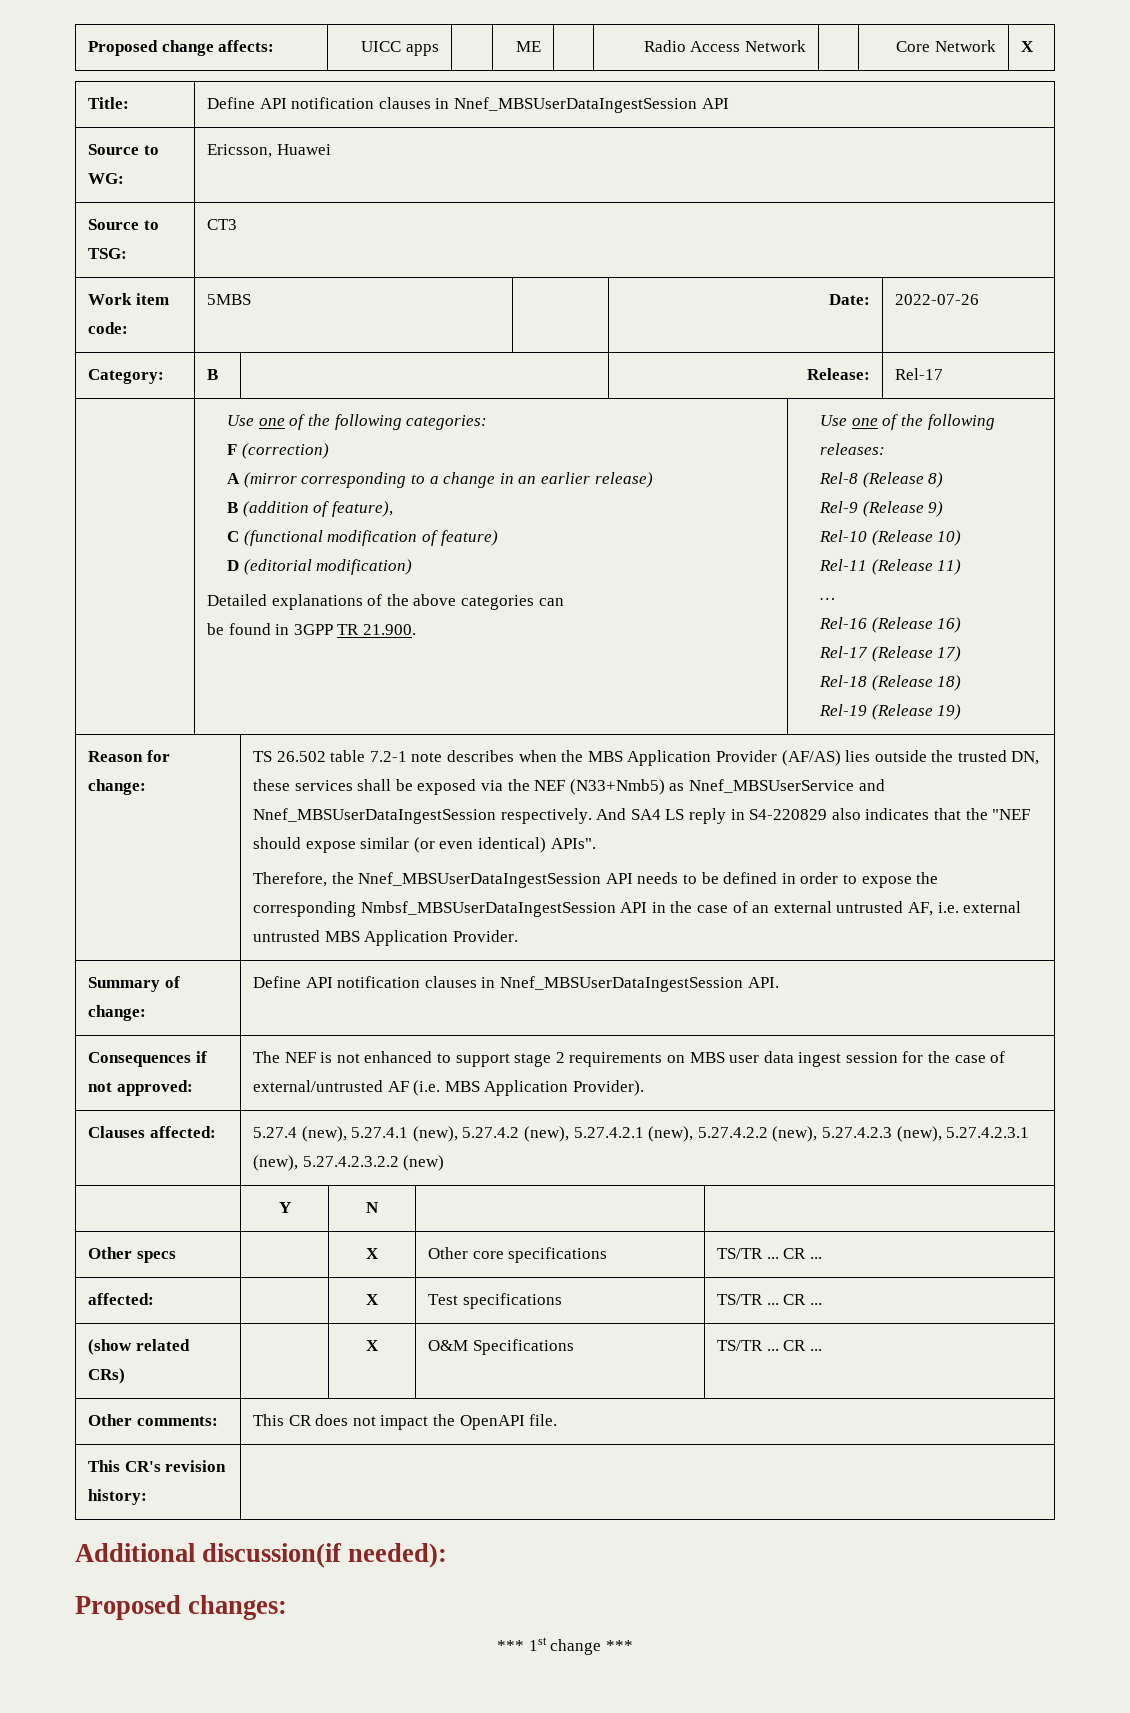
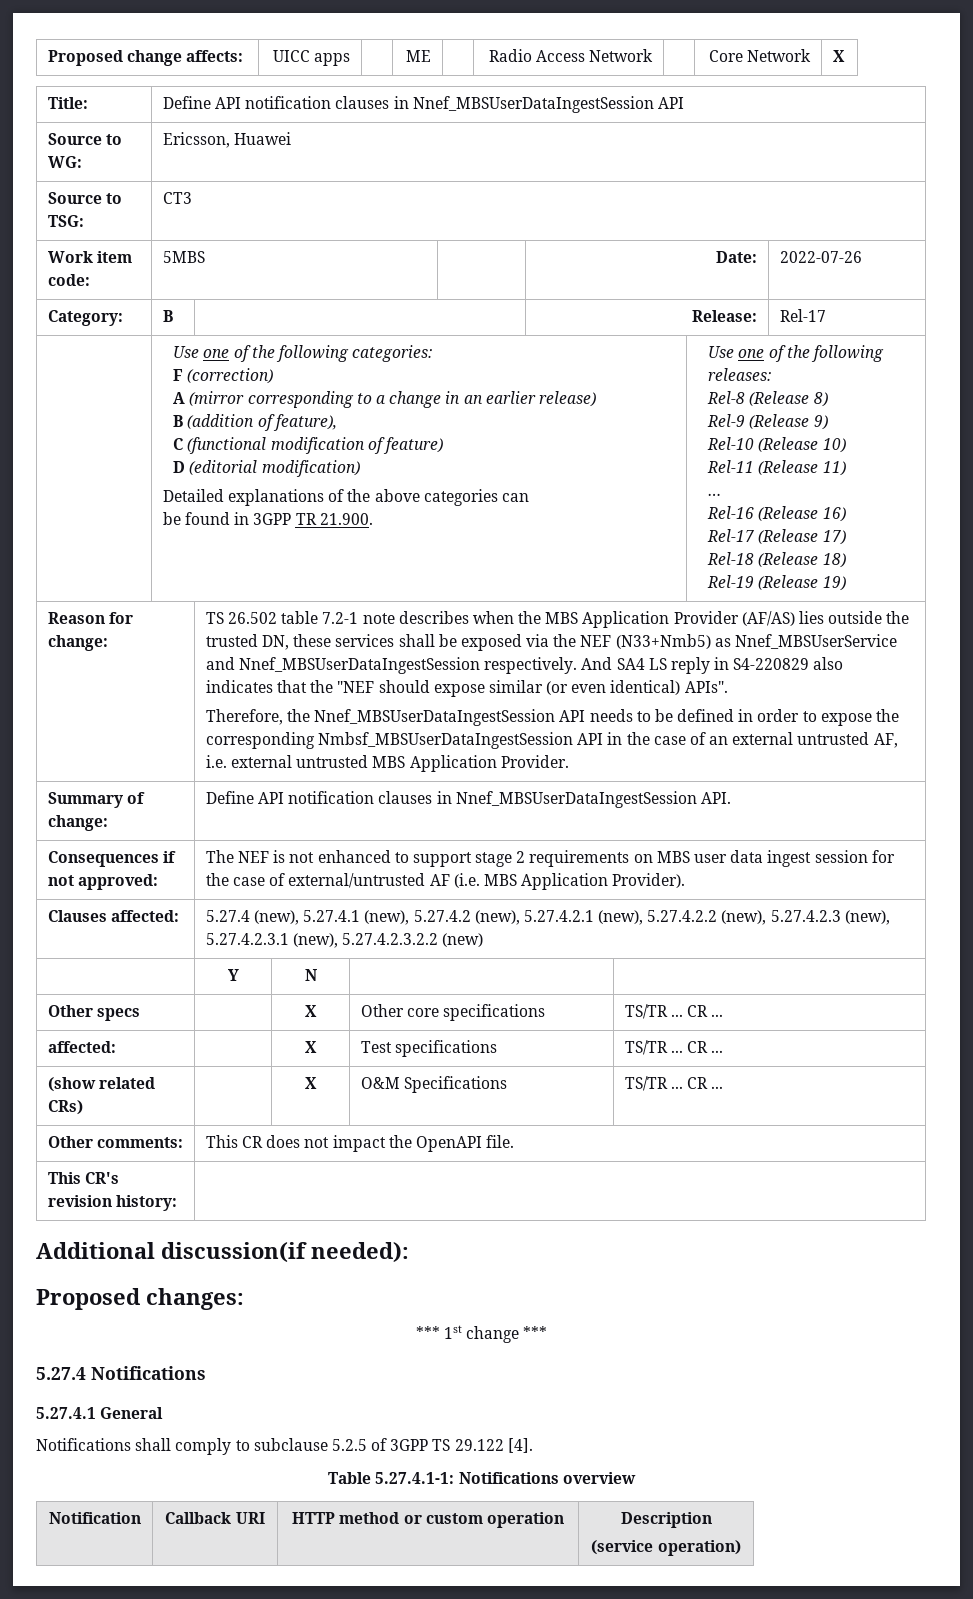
(633, 1645) none -> [36,1366,206,1380] [36,1407,164,1419] [36,1438,533,1455] [328,1472,636,1484] [48,1512,141,1524] [165,1512,265,1524] [292,1512,564,1528] [620,1512,712,1528] [591,1540,741,1556] // 5.27.4 Notifications // 5.27.4.1 General // Notifications shall comply to subclause 5.2.5 of 3GPP TS 29.122 [4]. // Table 5.27.4.1-1: Notifications overview // Notification | Callback URI | HTTP method or custom operation | Description // (service operation)

